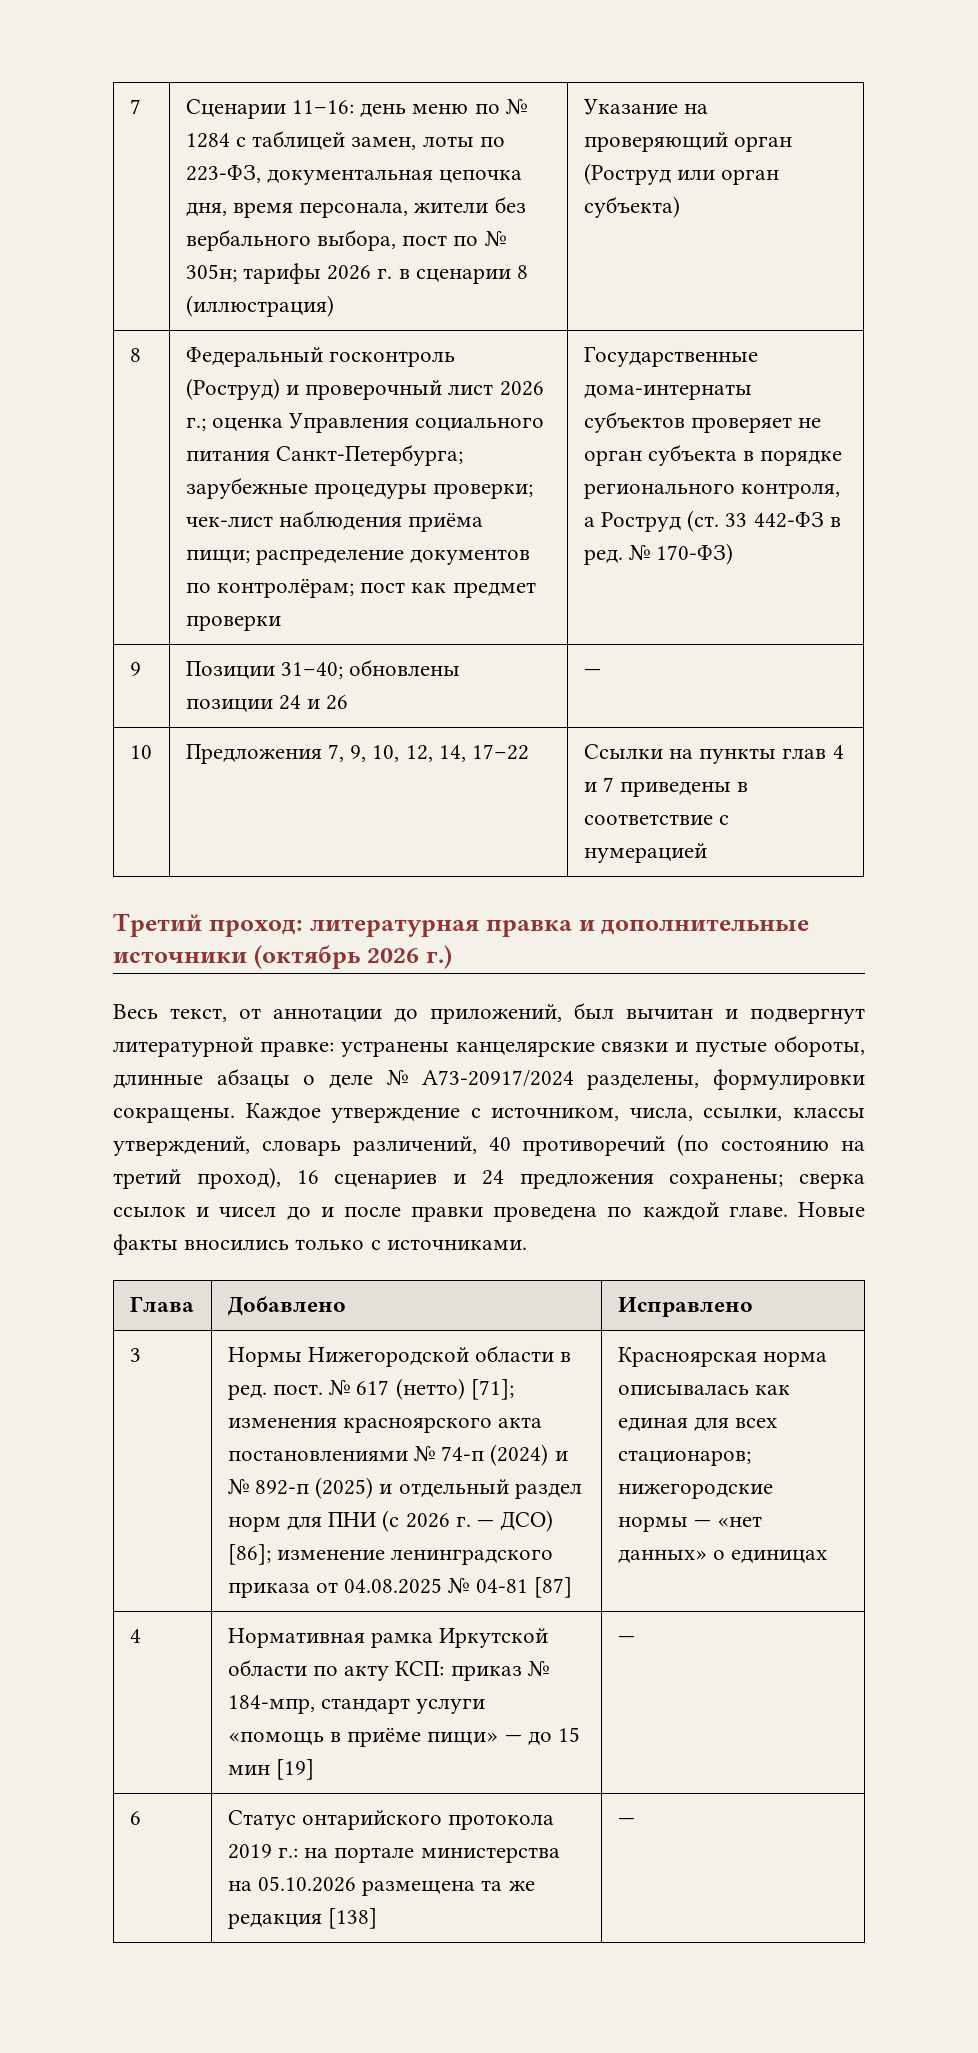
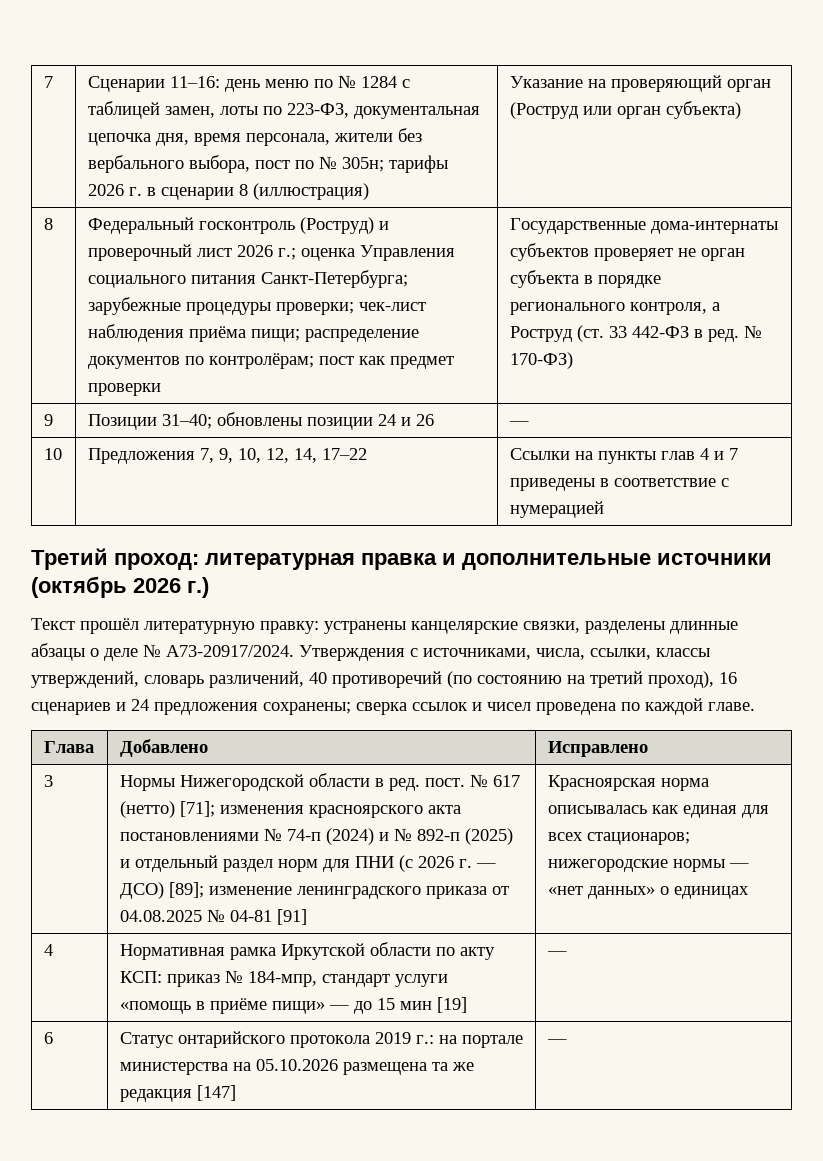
[113,1002,865,1024] [113,1035,865,1057] Весь текст, от аннотации до приложений, был вычитан и подвергнут литературной правке: устранены канцелярские связки и пустые обороты, -> [31,618,665,634] Текст прошёл литературную правку: устранены канцелярские связки, разделены
[421,1069,865,1090] [113,1103,620,1123] А73-20917/2024 разделены, формулировки сокращены. Каждое утверждение с источником, -> [166,645,531,661] А73-20917/2024. Утверждения с источниками,
[286,1206,484,1222] до и после правки -> (531, 706) none
[797,1202,865,1217] [113,1234,527,1255] Новые факты вносились только с источниками. -> (755, 706) none
[227,1544,271,1565] [86]; -> [168,882,204,898] [89];
[533,1577,572,1598] [87] -> [276,909,307,925] [91]
[327,1908,377,1929] [138] -> [196,1085,236,1101] [147]

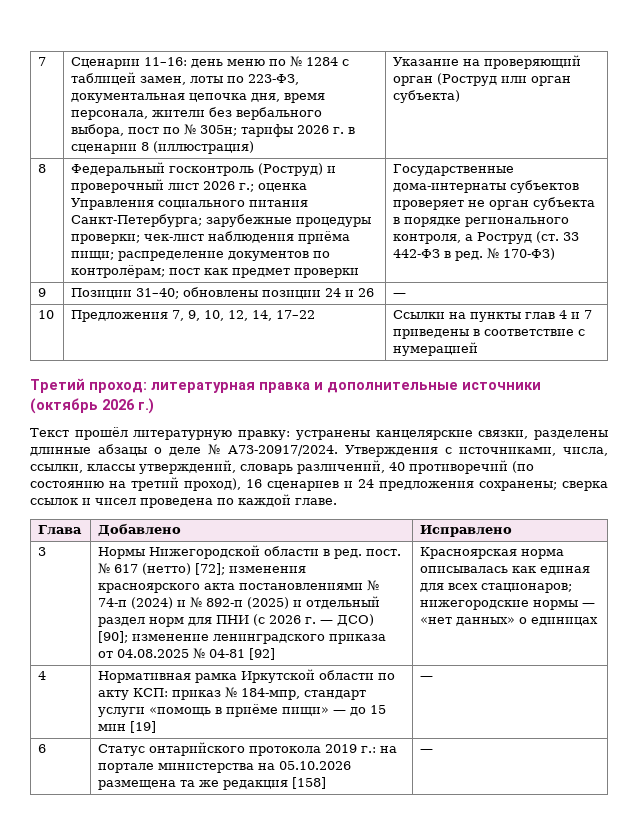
[179,801,215,817] [71]; -> [195,563,226,575] [72];
[168,882,204,898] [89]; -> [98,631,129,643] [90];
[276,909,307,925] [91] -> [249,648,276,660] [92]
[196,1085,236,1101] [147] -> [292,777,327,789] [158]

